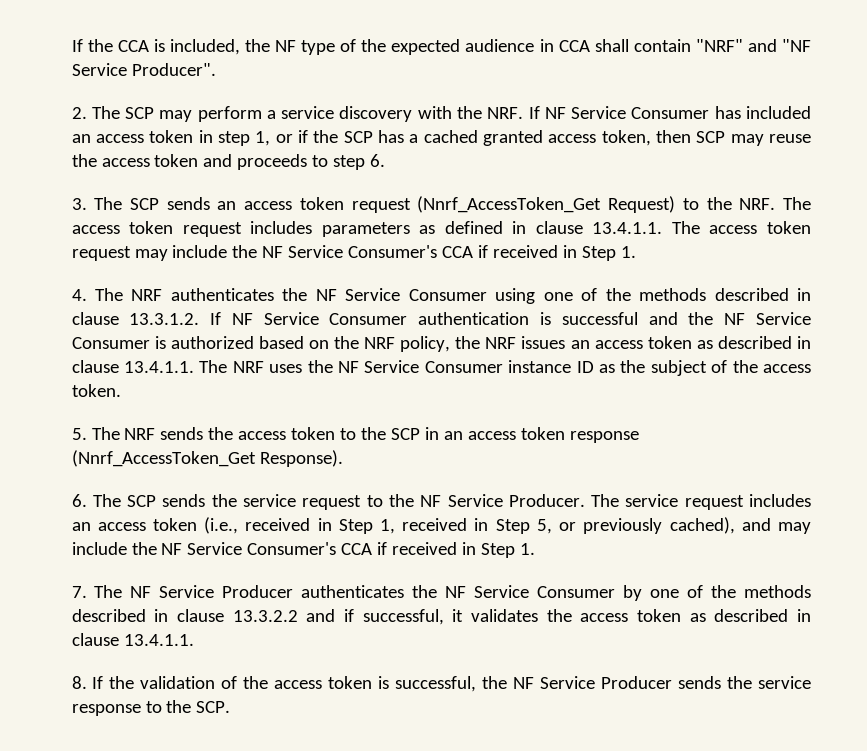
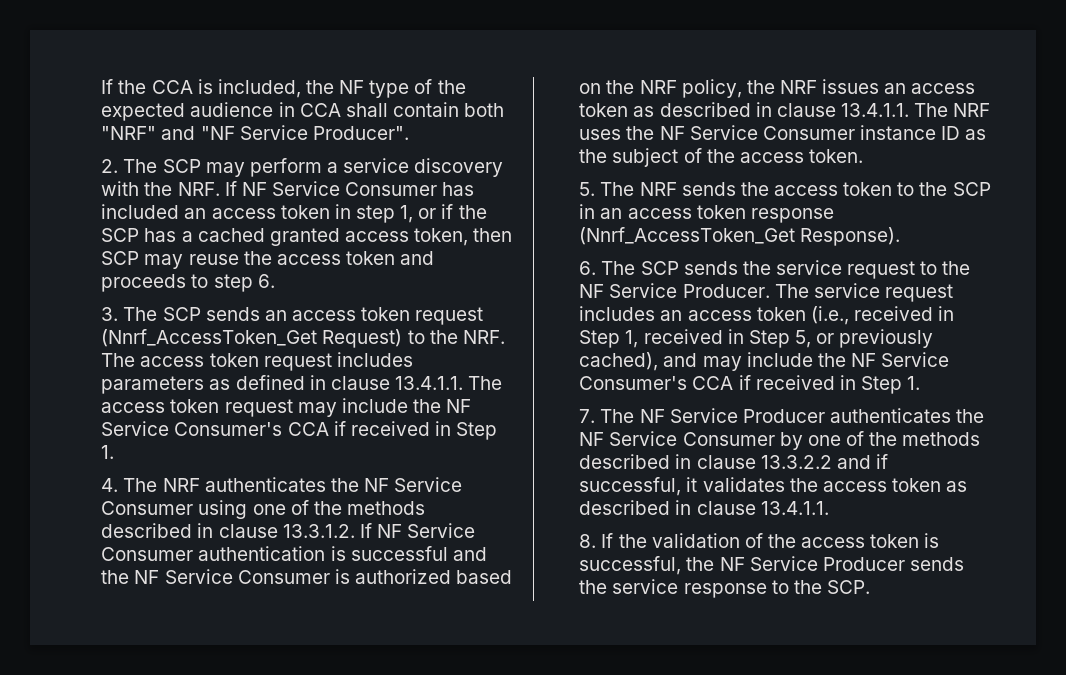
(691, 45) none -> [464,103,505,117] both

